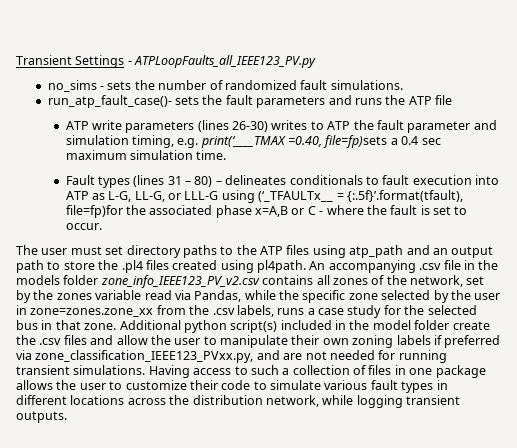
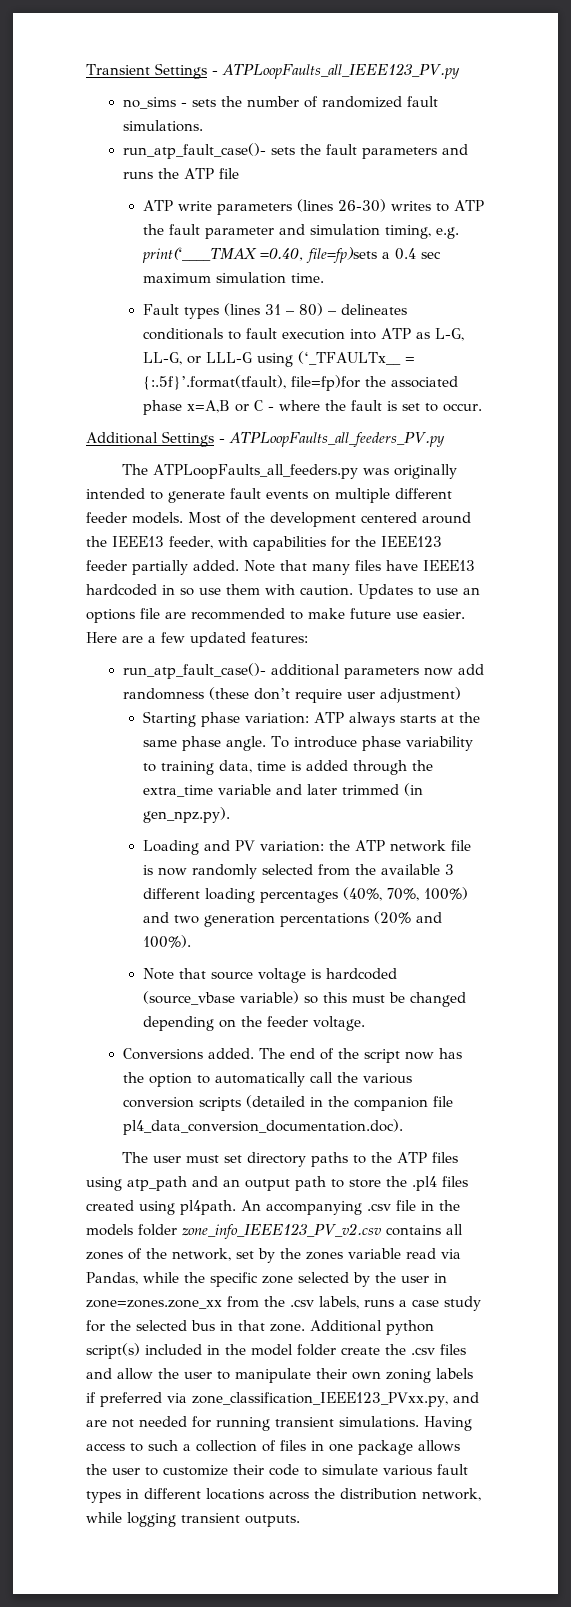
(102, 226) none -> [86,431,445,447] [122,464,458,479] [86,488,452,503] [86,512,471,527] [86,536,442,551] [86,560,475,575] [86,584,480,599] [86,608,465,623] [86,632,308,647] [122,663,484,679] [122,687,461,703] [142,711,480,727] [142,736,473,751] [142,760,433,775] [142,783,423,797] [142,807,230,823] [142,840,471,855] [142,864,454,879] [142,887,468,903] [142,911,442,927] [142,935,191,948] [142,968,397,983] [142,991,466,1007] [142,1016,365,1031] [122,1048,462,1063] [122,1072,412,1087] [122,1095,453,1111] [122,1119,403,1135] // Additional Settings - ATPLoopFaults_all_feeders_PV.py // The ATPLoopFaults_all_feeders.py was originally intended to generate fault events on multiple different feeder models. Most of the development centered around the IEEE13 feeder, with capabilities for the IEEE123 feeder partially added. Note that many files have IEEE13 hardcoded in so use them with caution. Updates to use an options file are recommended to make future use easier. Here are a few updated features: // run_atp_fault_case()- additional parameters now add randomness (these don’t require user adjustment) // Starting phase variation: ATP always starts at the same phase angle. To introduce phase variability to training data, time is added through the extra_time variable and later trimmed (in gen_npz.py). // Loading and PV variation: the ATP network file is now randomly selected from the available 3 different loading percentages (40%, 70%, 100%) and two generation percentations (20% and 100%). // Note that source voltage is hardcoded (source_vbase variable) so this must be changed depending on the feeder voltage. // Conversions added. The end of the script now has the option to automatically call the various conversion scripts (detailed in the companion file pl4_data_conversion_documentation.doc).

